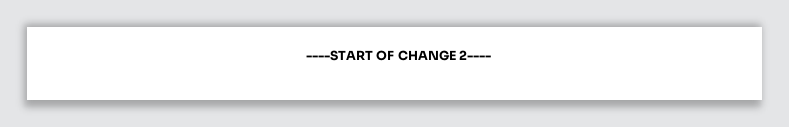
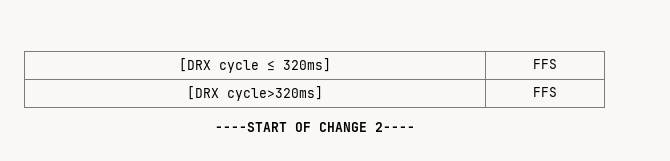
(305, 55) none -> [179,58,331,73] [533,59,557,69] [187,86,323,101] [533,87,557,97] [DRX cycle ≤ 320ms] | FFS // [DRX cycle>320ms] | FFS //

